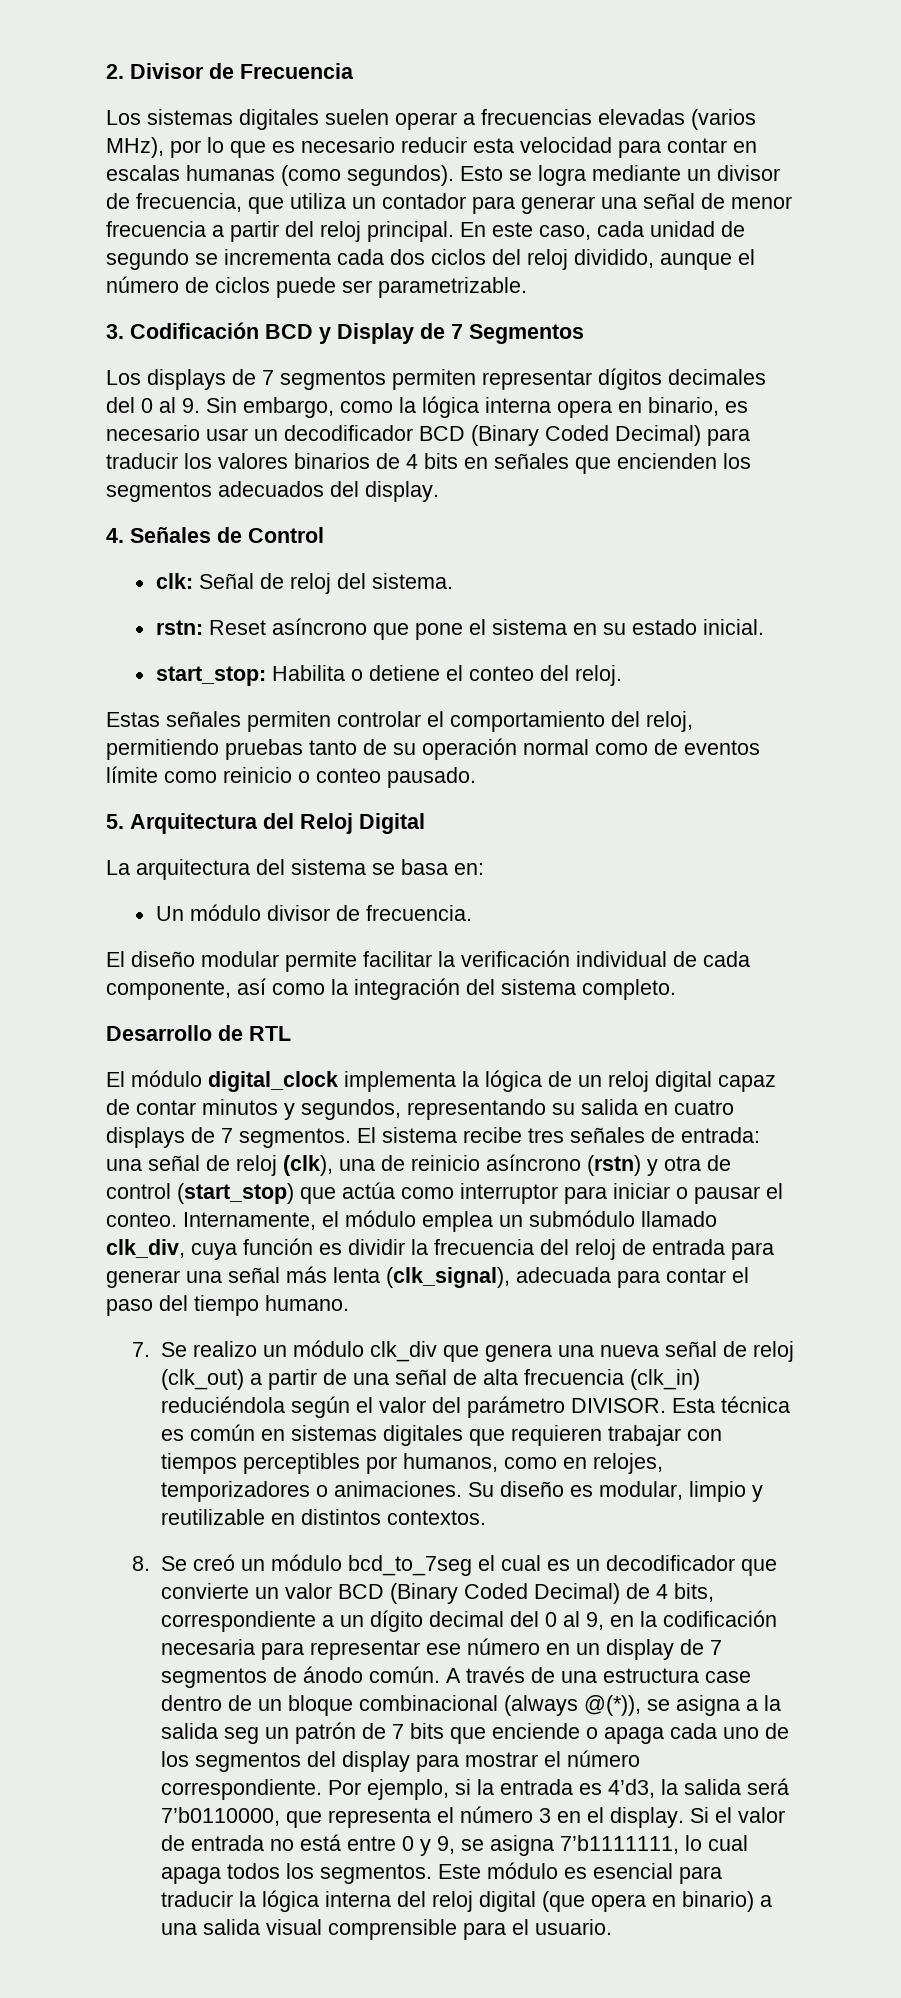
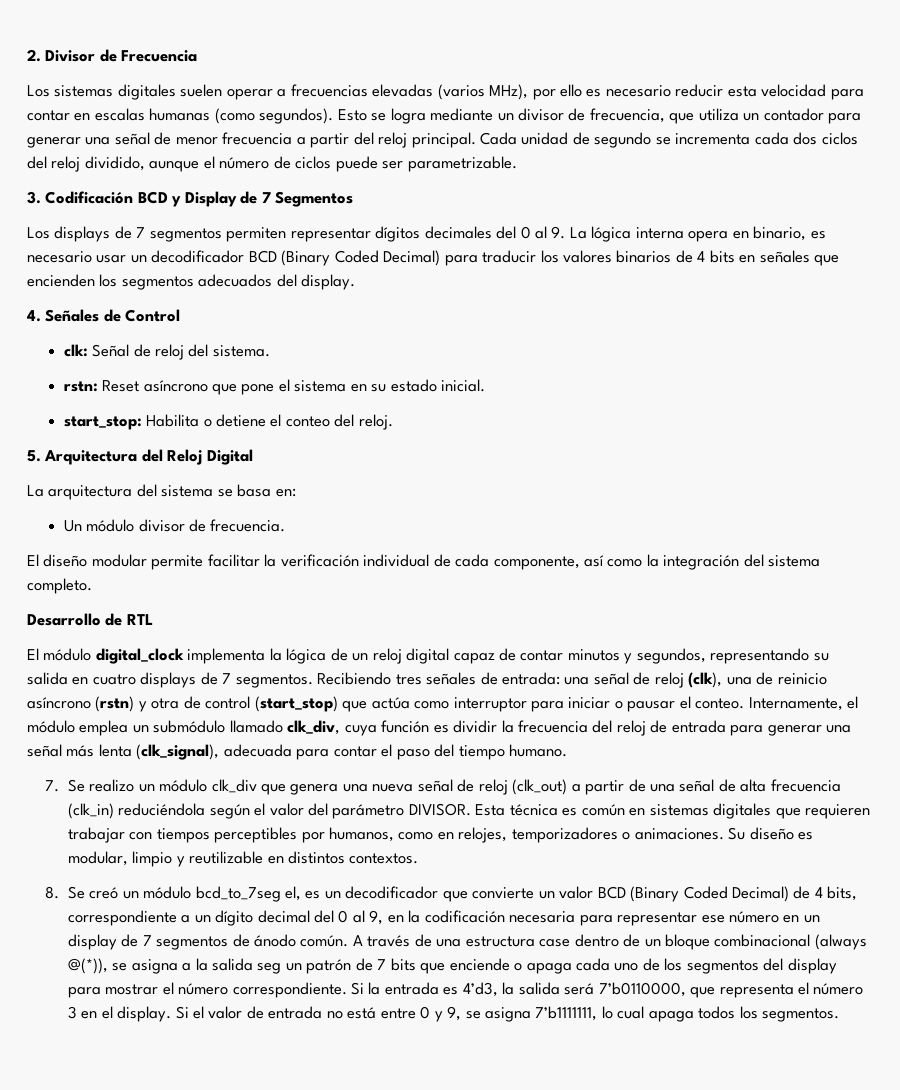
[207,137,266,158] lo que -> [560,84,583,97] ello
[460,221,644,240] En este caso, cada -> [480,132,518,145] Cada
[206,397,416,418] Sin embargo, como la -> [569,227,587,239] La
[106,711,693,732] [106,738,760,760] [106,766,476,788] // Estas señales permiten controlar el comportamiento del reloj, permitiendo pruebas tanto de su operación normal como de eventos límite como reinicio o conteo pausado. -> (393, 422) none
[357,1127,522,1143] El sistema recibe -> [317,672,392,685] Recibiendo
[477,1555,541,1571] el cual -> [284,886,301,901] el,
[327,1779,471,1800] Por ejemplo, si -> [350,982,364,995] Si
[437,1862,722,1884] [160,1890,772,1912] [160,1919,612,1940] Este módulo es esencial para traducir la lógica interna del reloj digital (que opera en binario) a una salida visual comprensible para el usuario. -> (840, 1015) none

